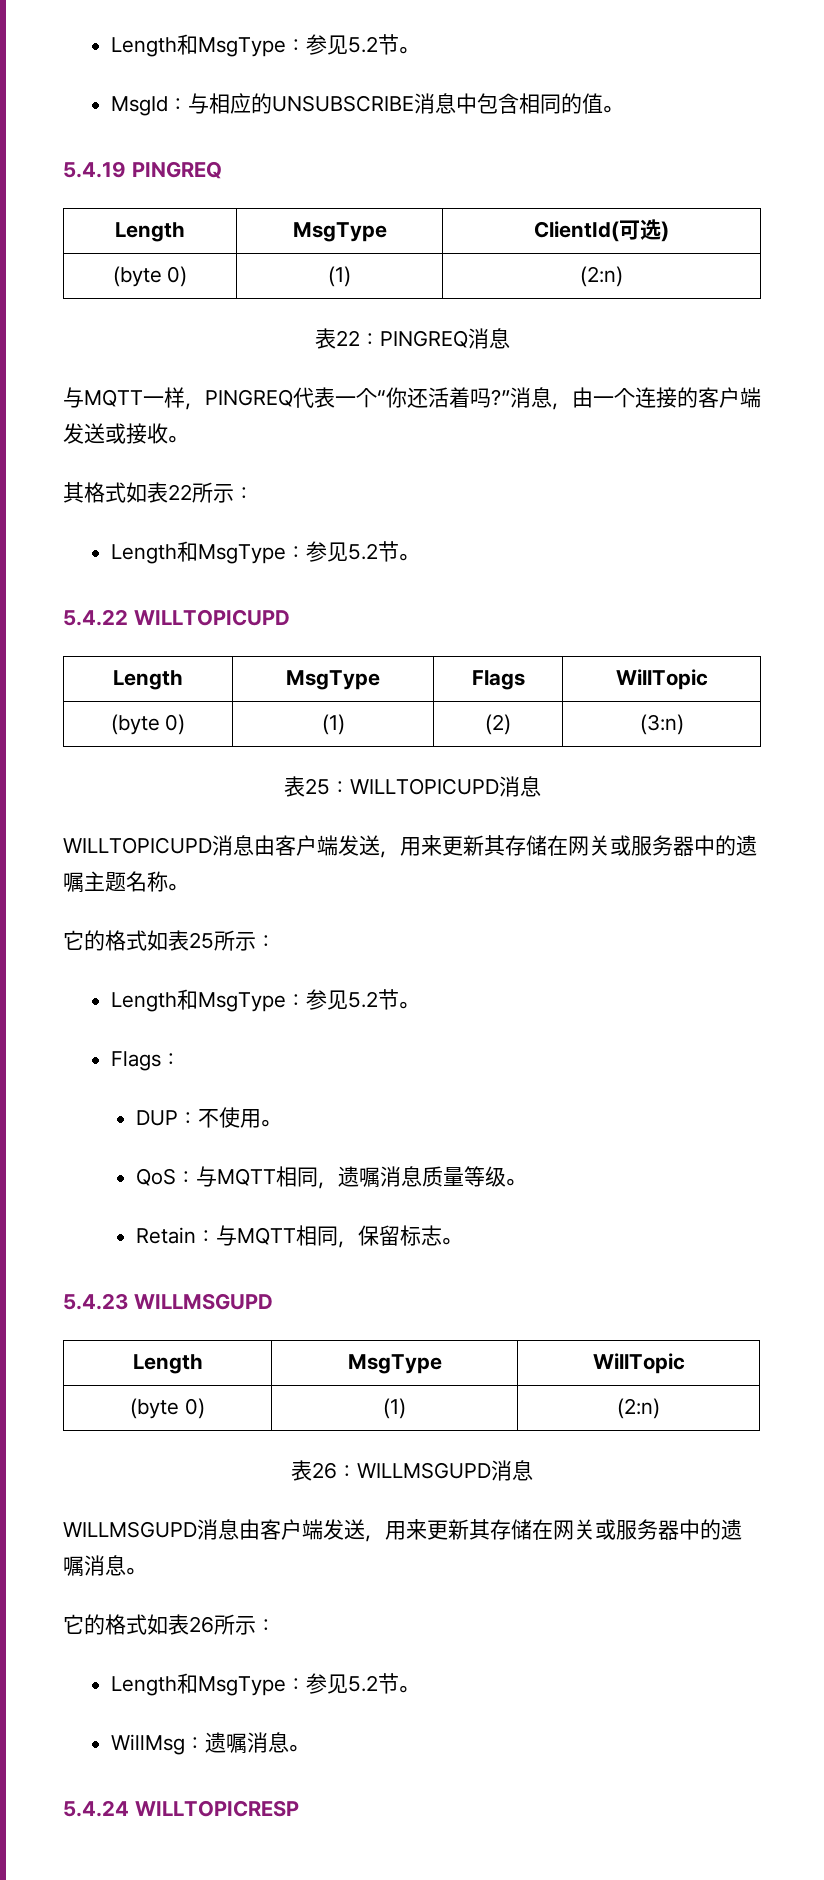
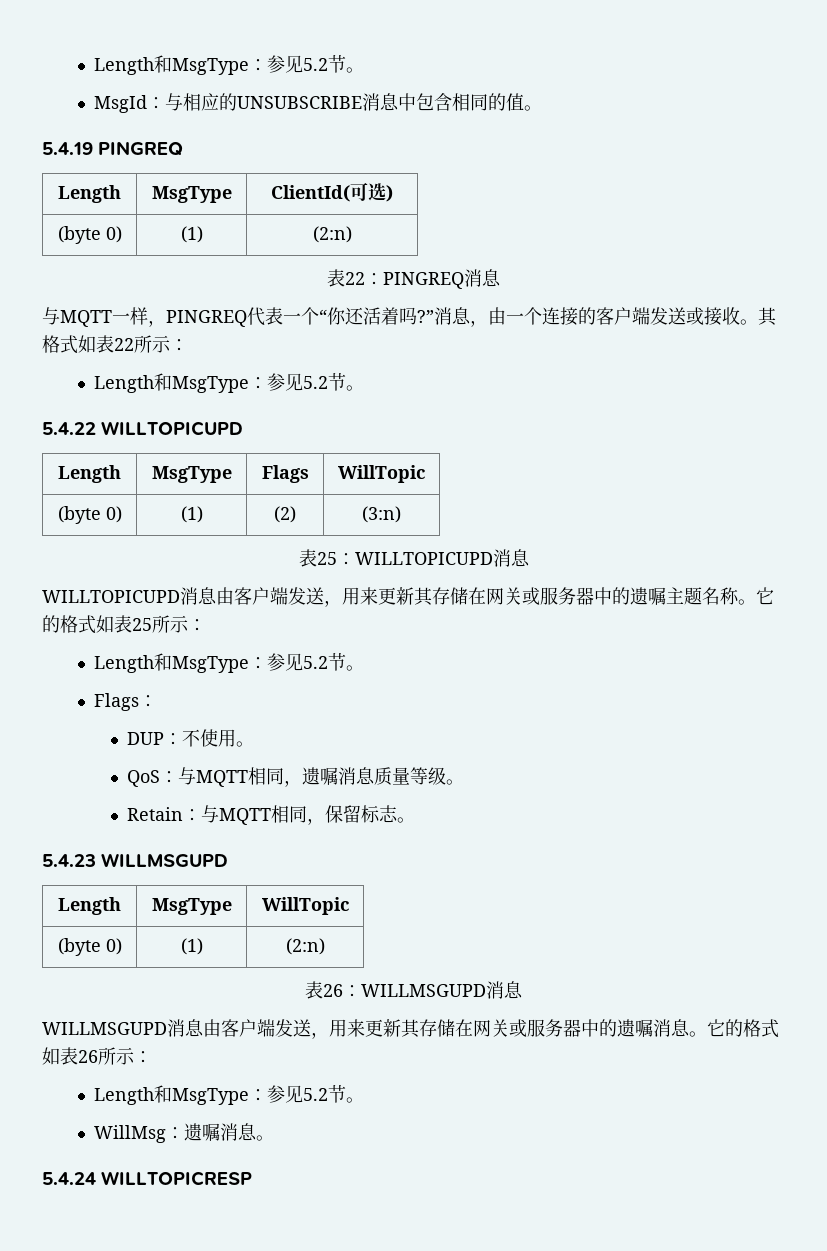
(188, 439) // -> (758, 322) none
(188, 887) // -> (756, 602) none
(146, 1571) // -> (707, 1034) none

